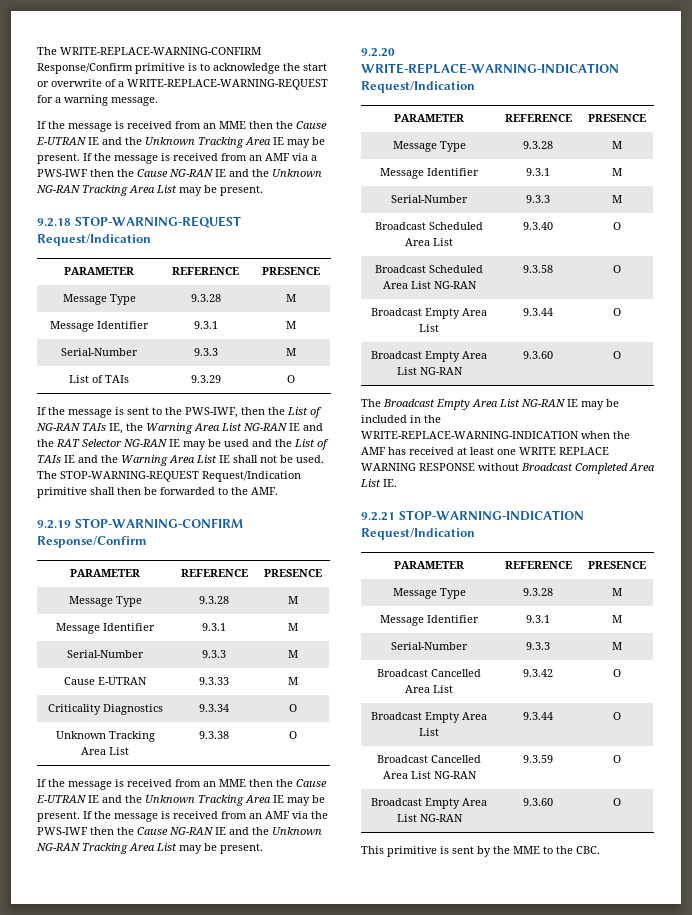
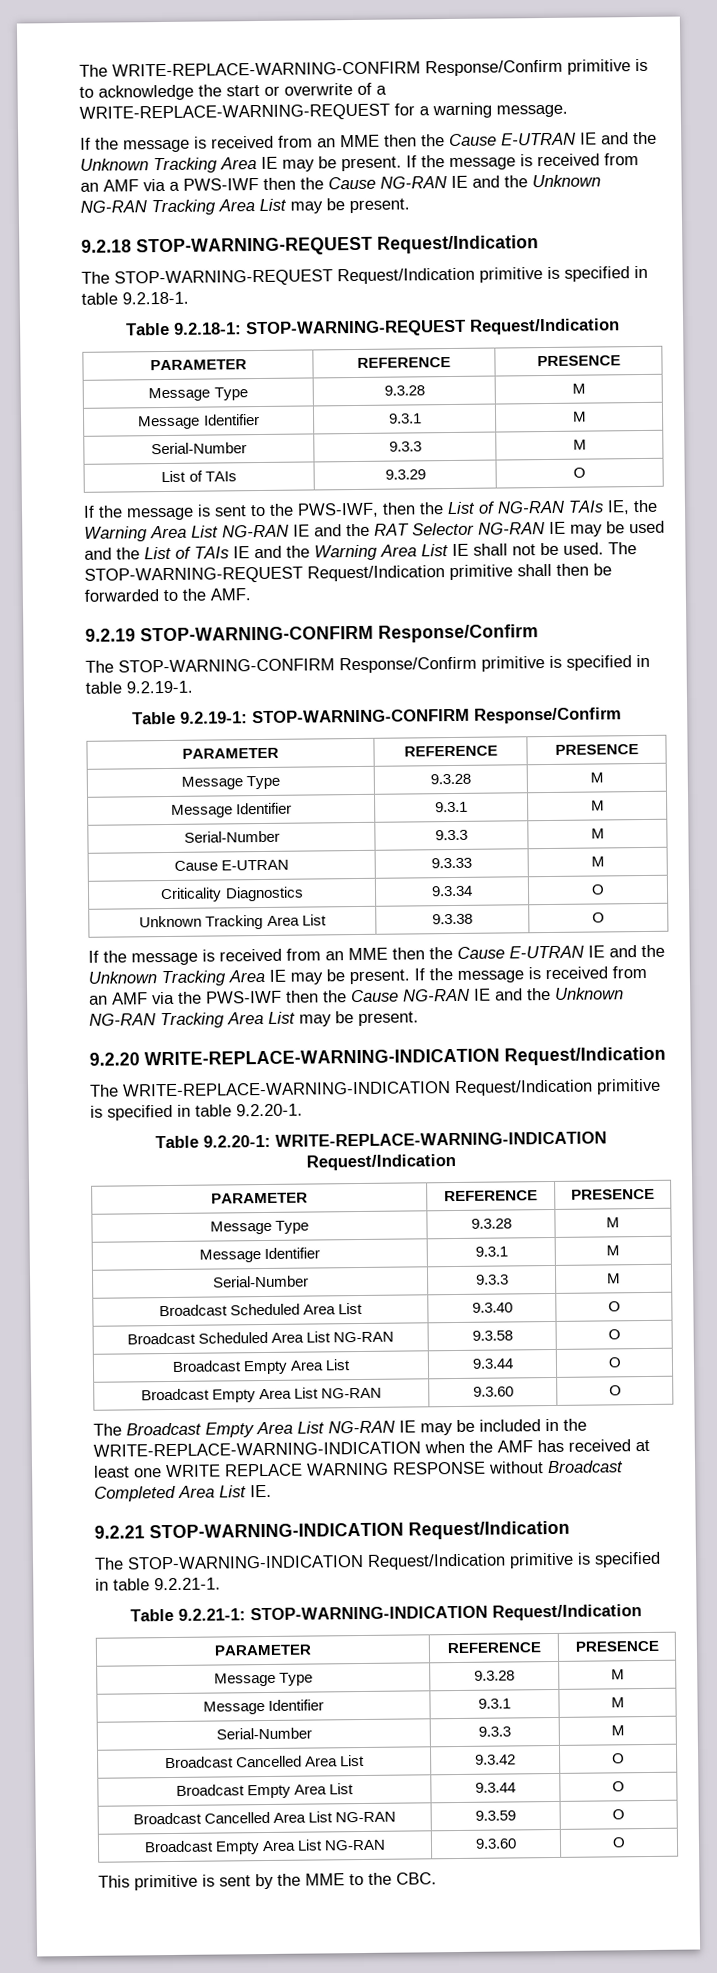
(151, 240) none -> [81,265,648,287] [81,291,189,305] [125,318,620,338] // The STOP-WARNING-REQUEST Request/Indication primitive is specified in table 9.2.18-1. // Table 9.2.18-1: STOP-WARNING-REQUEST Request/Indication
(147, 542) none -> [85,654,650,674] [85,680,193,694] [131,707,622,725] // The STOP-WARNING-CONFIRM Response/Confirm primitive is specified in table 9.2.19-1. // Table 9.2.19-1: STOP-WARNING-CONFIRM Response/Confirm
(475, 87) none -> [90,1078,661,1097] [90,1103,303,1121] [154,1131,607,1149] [305,1153,456,1171] // The WRITE-REPLACE-WARNING-INDICATION Request/Indication primitive is specified in table 9.2.20-1. // Table 9.2.20-1: WRITE-REPLACE-WARNING-INDICATION Request/Indication
(475, 534) none -> [94,1551,661,1570] [95,1577,221,1591] [129,1604,642,1622] // The STOP-WARNING-INDICATION Request/Indication primitive is specified in table 9.2.21-1. // Table 9.2.21-1: STOP-WARNING-INDICATION Request/Indication

